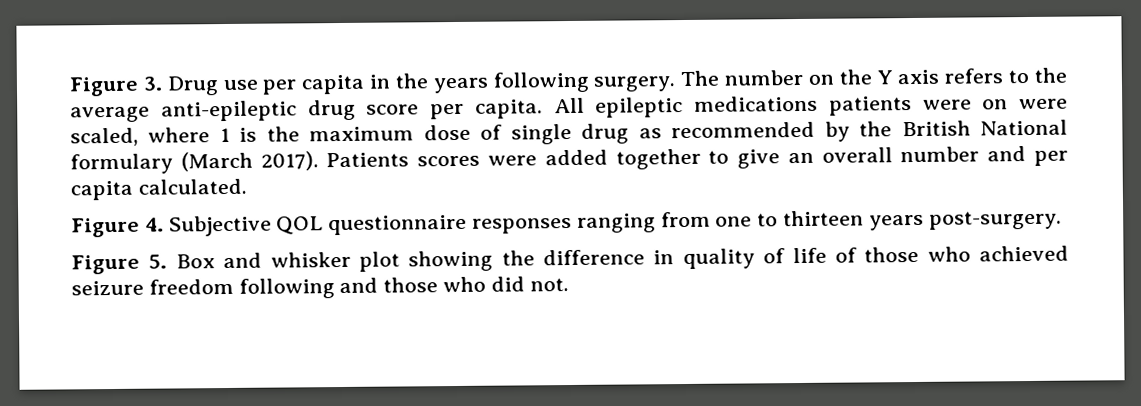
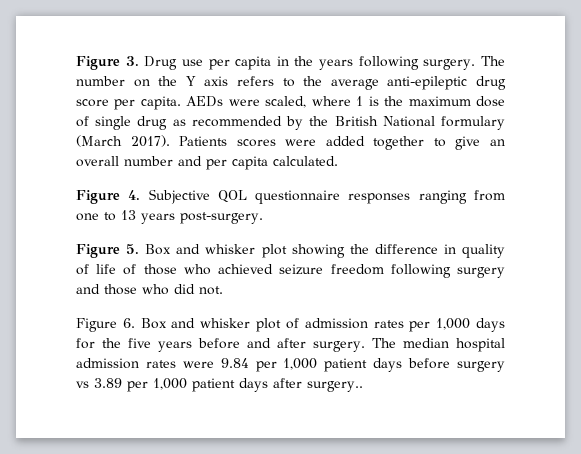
[553,95,1009,118] All epileptic medications patients were on -> [186,96,224,107] AEDs
[783,210,865,227] thirteen -> [121,210,136,220] 13
(335, 288) none -> [457,267,506,278] surgery
(569, 285) none -> [76,318,505,332] [76,338,505,352] [76,358,506,372] [76,378,363,392] // Figure 6. Box and whisker plot of admission rates per 1,000 days for the five years before and after surgery. The median hospital admission rates were 9.84 per 1,000 patient days before surgery vs 3.89 per 1,000 patient days after surgery..

